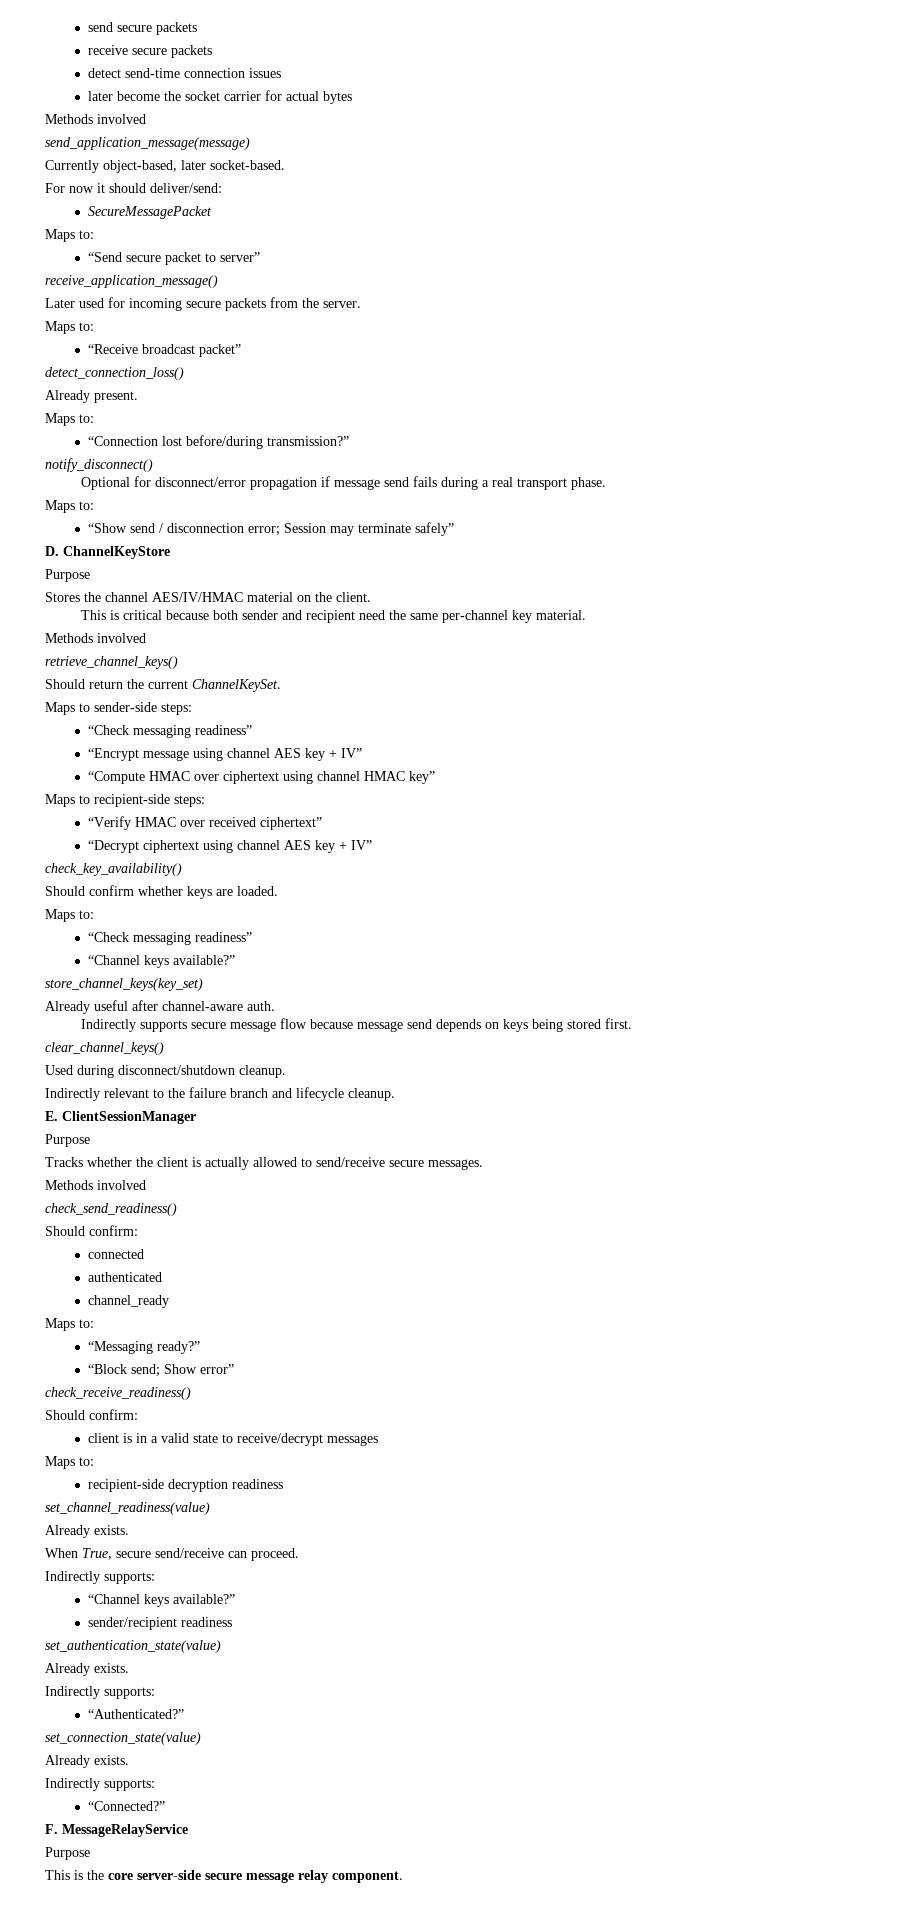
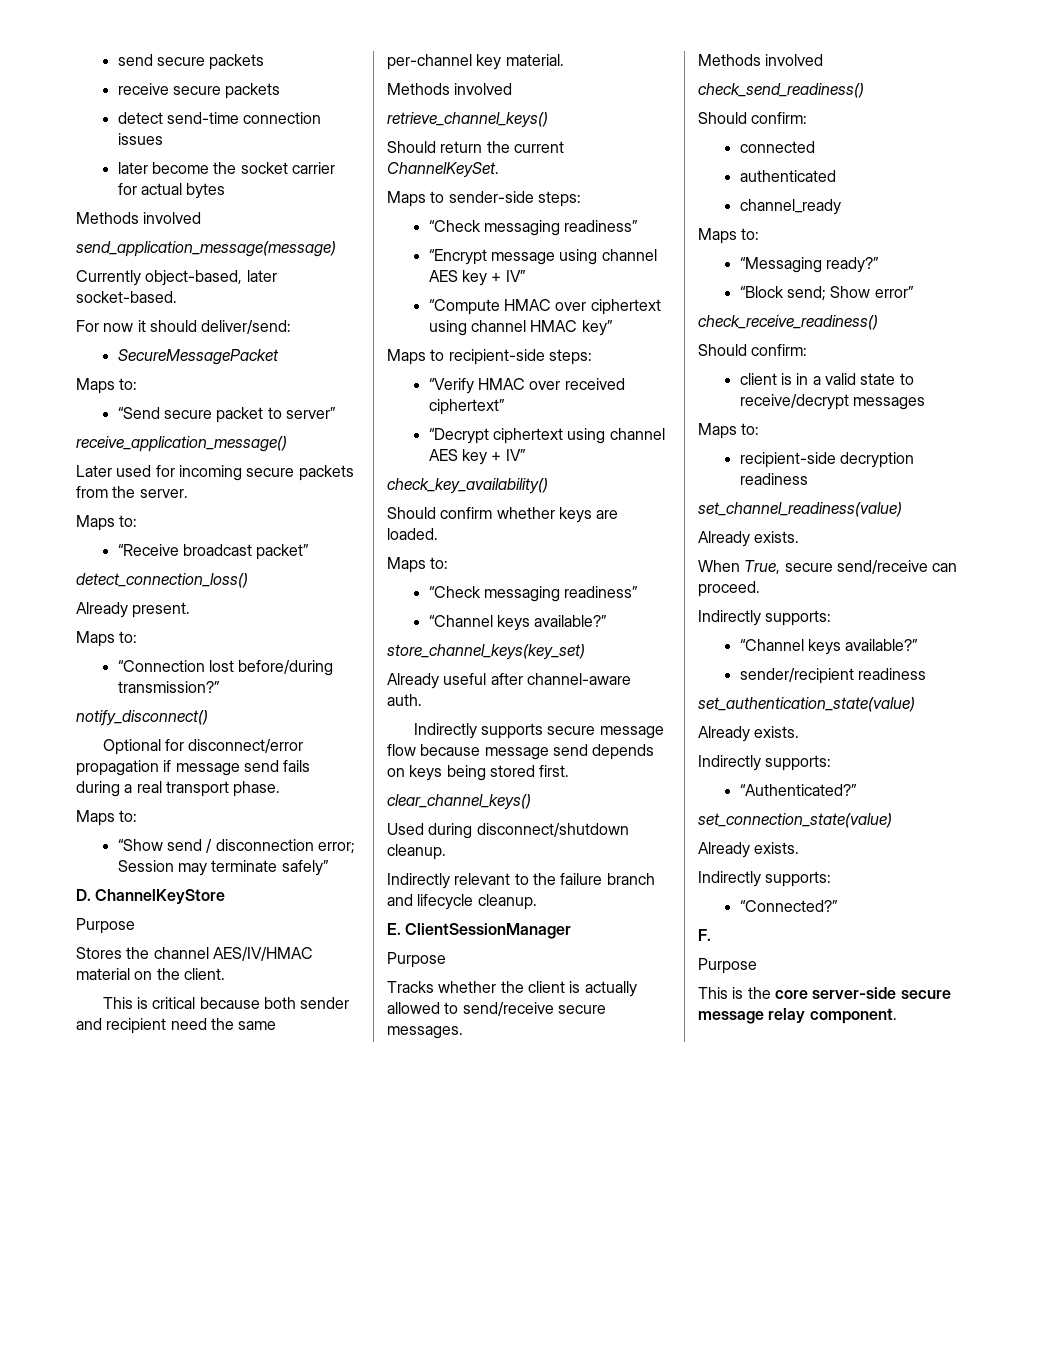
[62,1824,188,1837] MessageRelayService -> (711, 935) none

